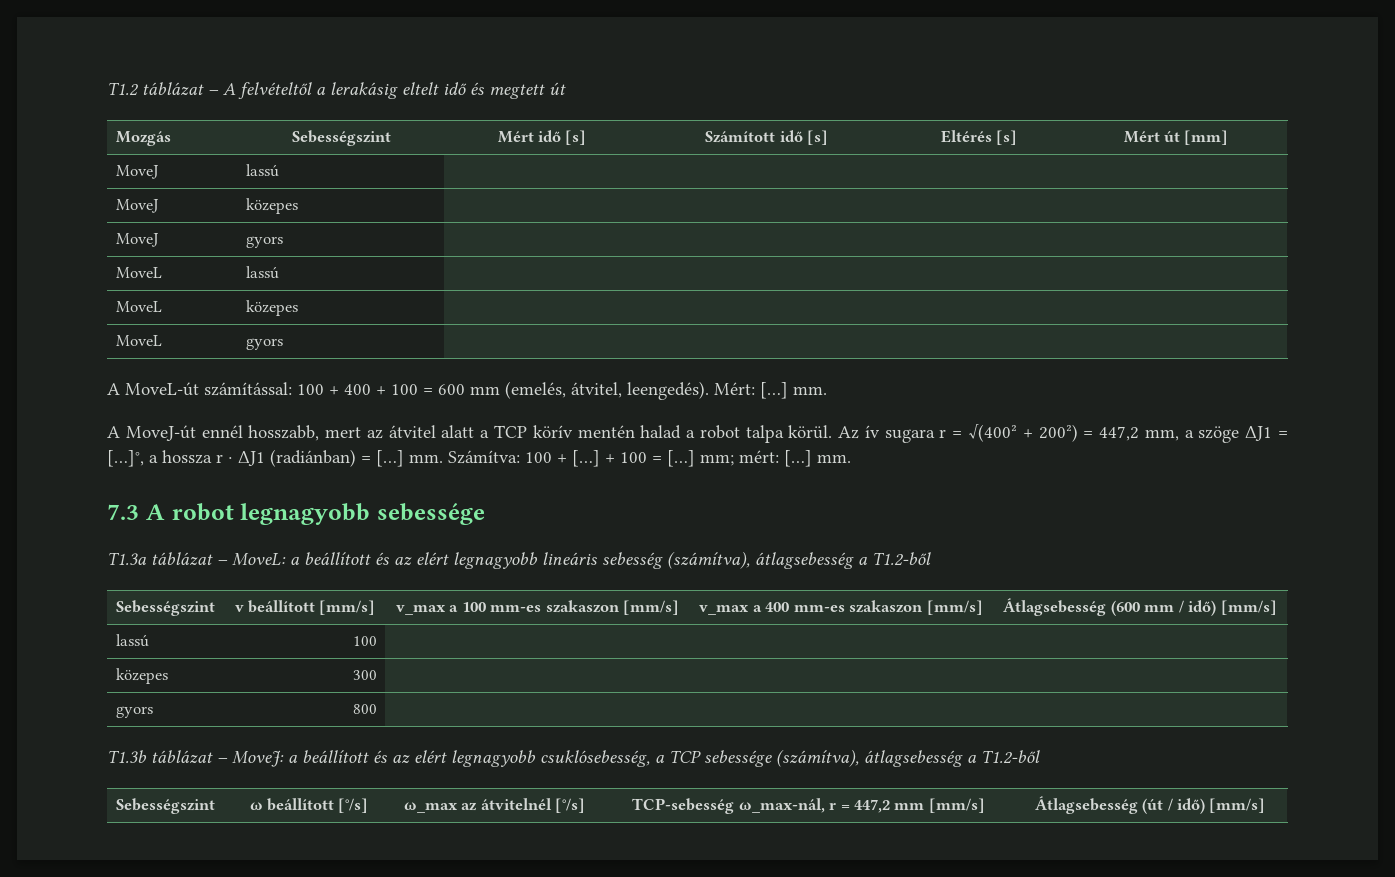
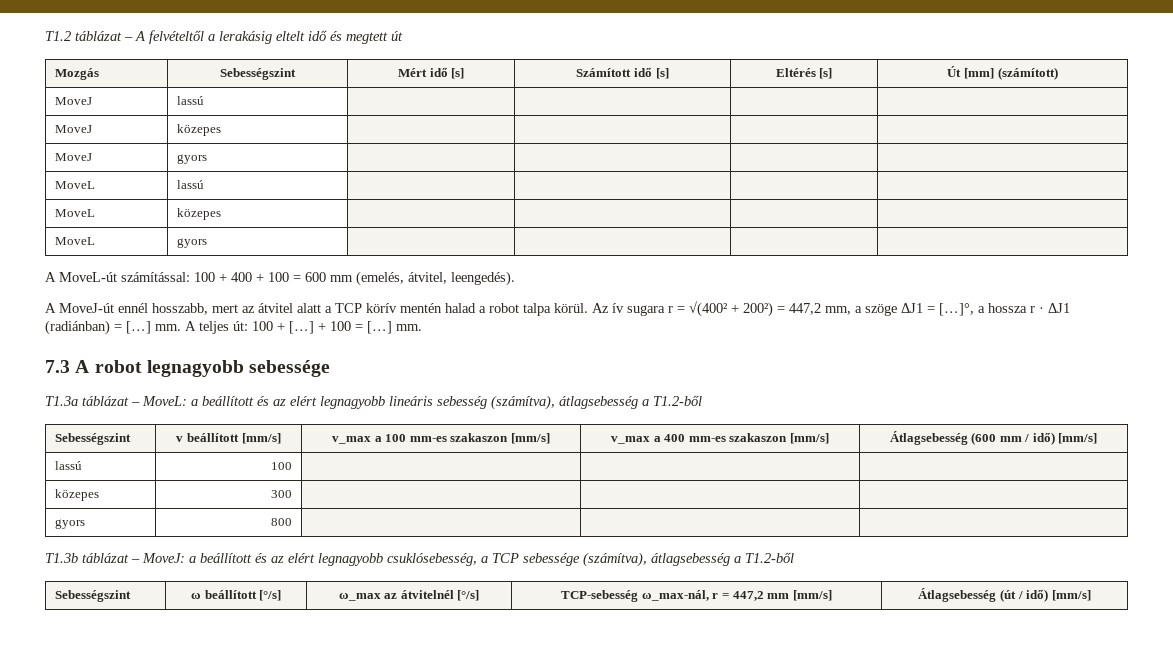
[1123,131,1180,143] Mért út -> [947,66,962,77] Út
(1229, 137) none -> [997,67,1058,80] (számított)
[714,382,827,399] Mért: […] mm. -> (515, 278) none
[448,450,520,464] Számítva: -> [185,321,248,334] A teljes út:
[700,450,812,467] mm; mért: […] -> (392, 327) none

